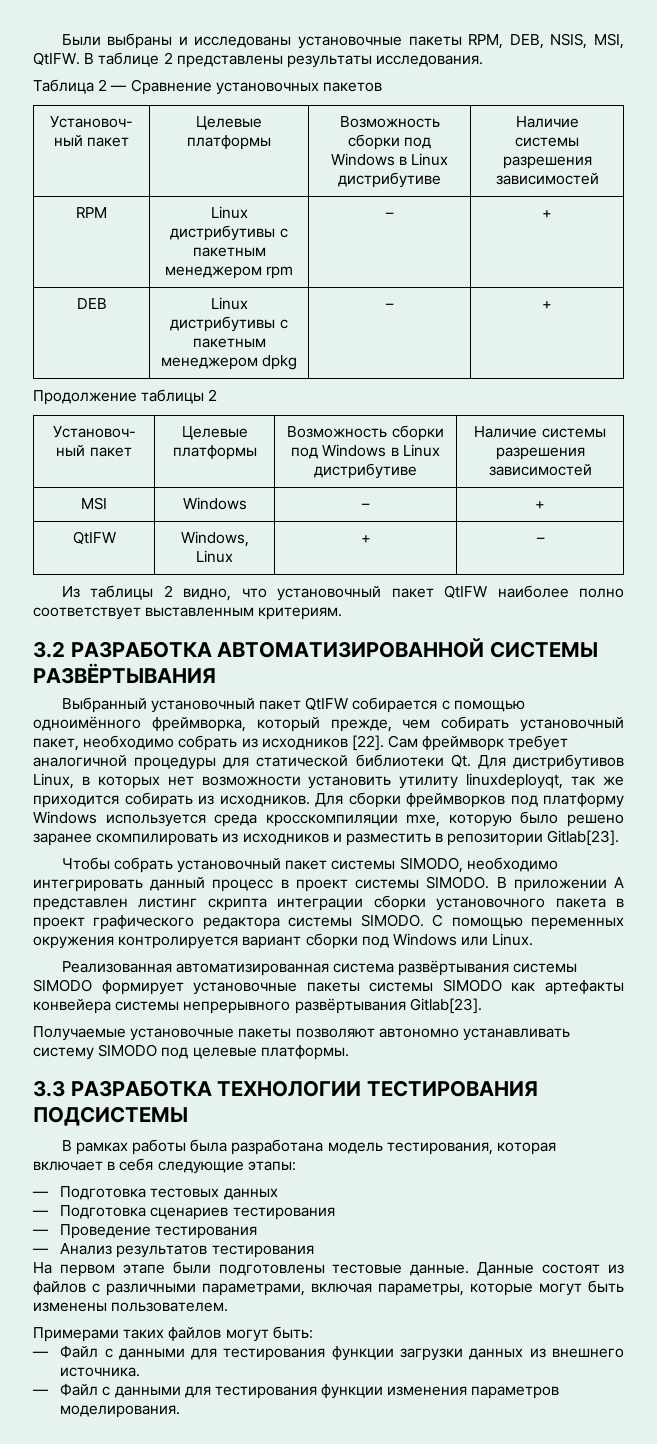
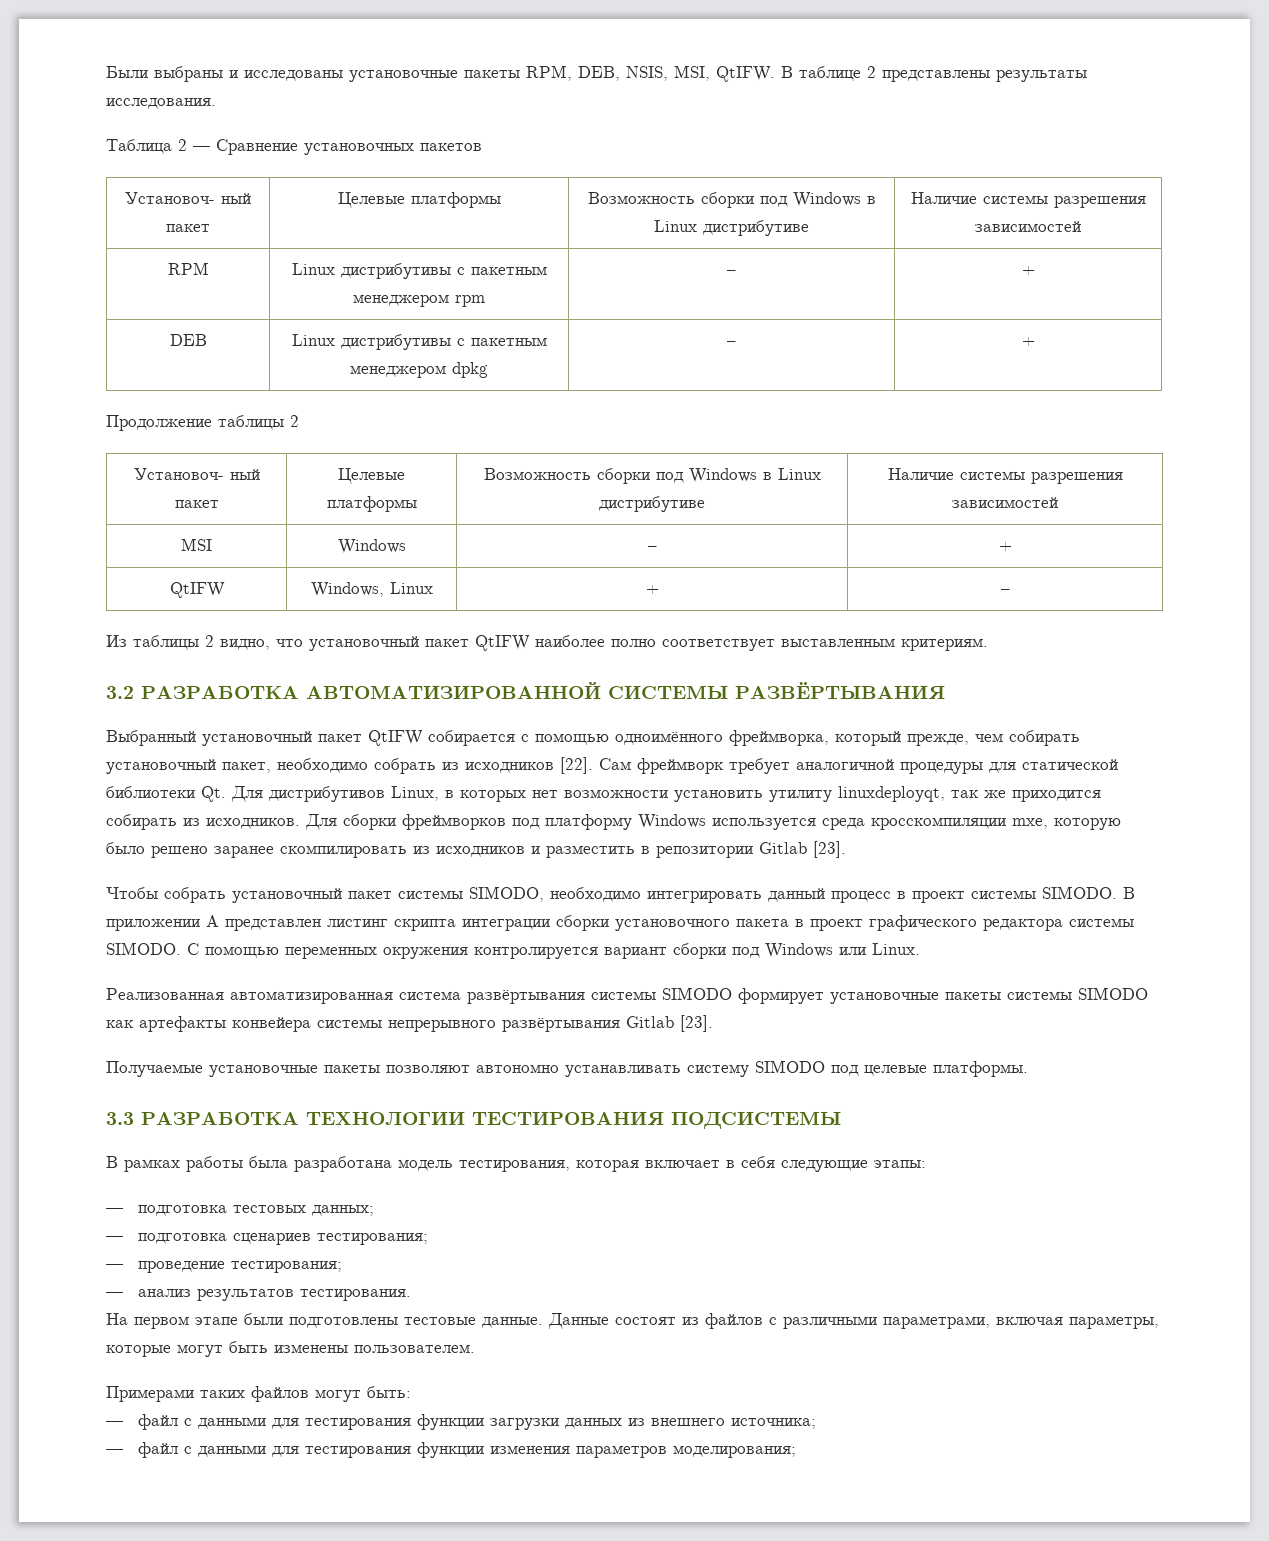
[547,830,620,846] Gitlab[23]. -> [759,841,846,858] Gitlab [23].
[409,998,482,1014] Gitlab[23]. -> [626,1015,713,1032] Gitlab [23].
[60,1186,278,1200] [32,1205,335,1220] [32,1224,258,1239] [32,1243,314,1258] Подготовка тестовых данных // — Подготовка сценариев тестирования // — Проведение тестирования // — Анализ результатов тестирования -> [137,1205,374,1216] [106,1233,428,1245] [106,1261,342,1273] [106,1289,411,1301] подготовка тестовых данных; // — подготовка сценариев тестирования; // — проведение тестирования; // — анализ результатов тестирования.
[60,1345,99,1358] Файл -> [137,1414,178,1430] файл
[60,1367,141,1377] [32,1383,99,1396] источника. // — Файл -> [730,1418,816,1429] [106,1442,178,1458] источника; // — файл
[60,1405,181,1418] моделирования. -> [672,1445,796,1458] моделирования;

